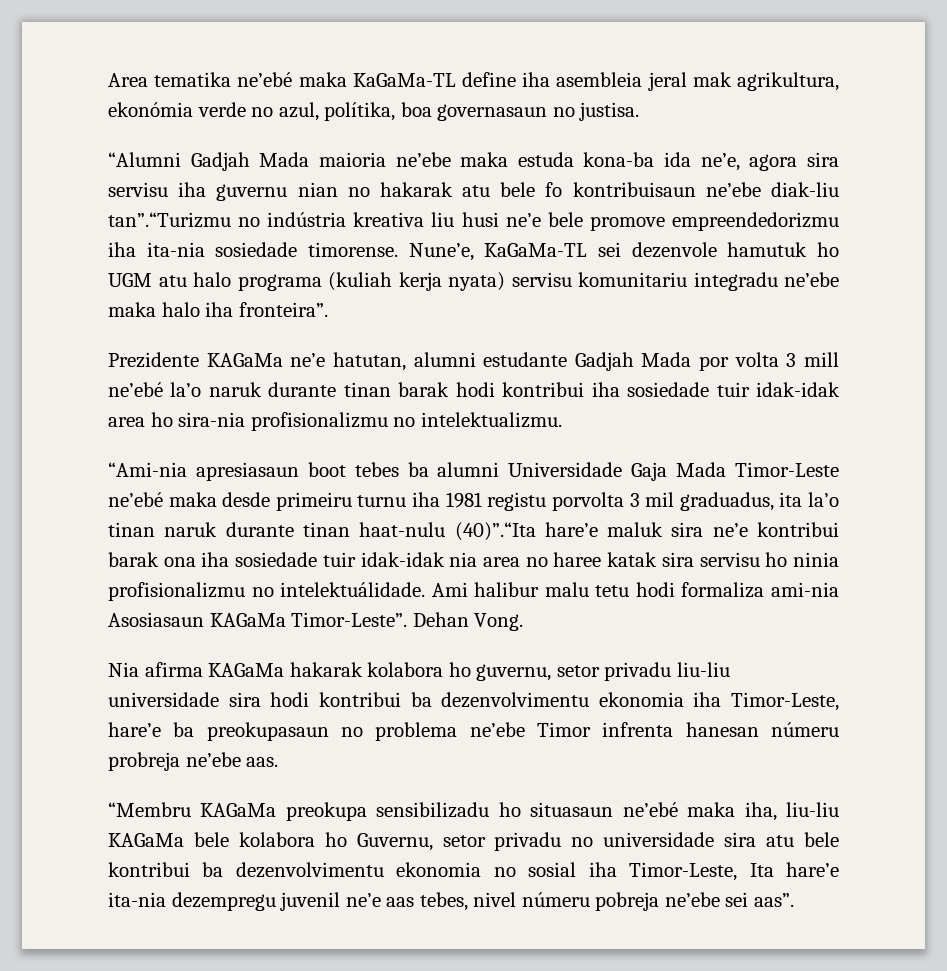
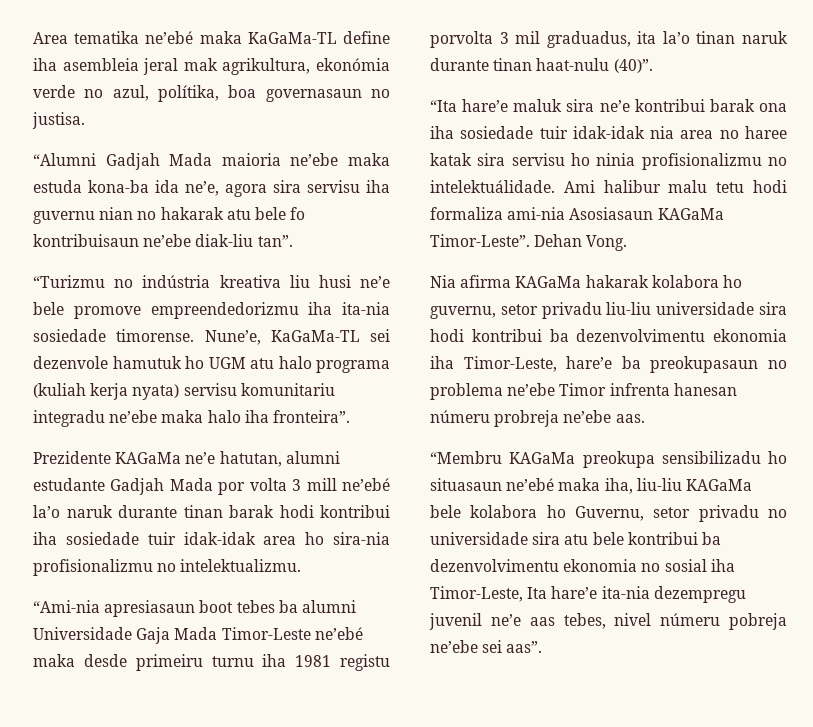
[108,212,231,228] tan”.“Turizmu -> [257,235,293,247] [33,275,105,288] tan”. // “Turizmu
[454,522,536,541] (40)”.“Ita -> [613,59,653,73] [430,100,457,112] (40)”. // “Ita

